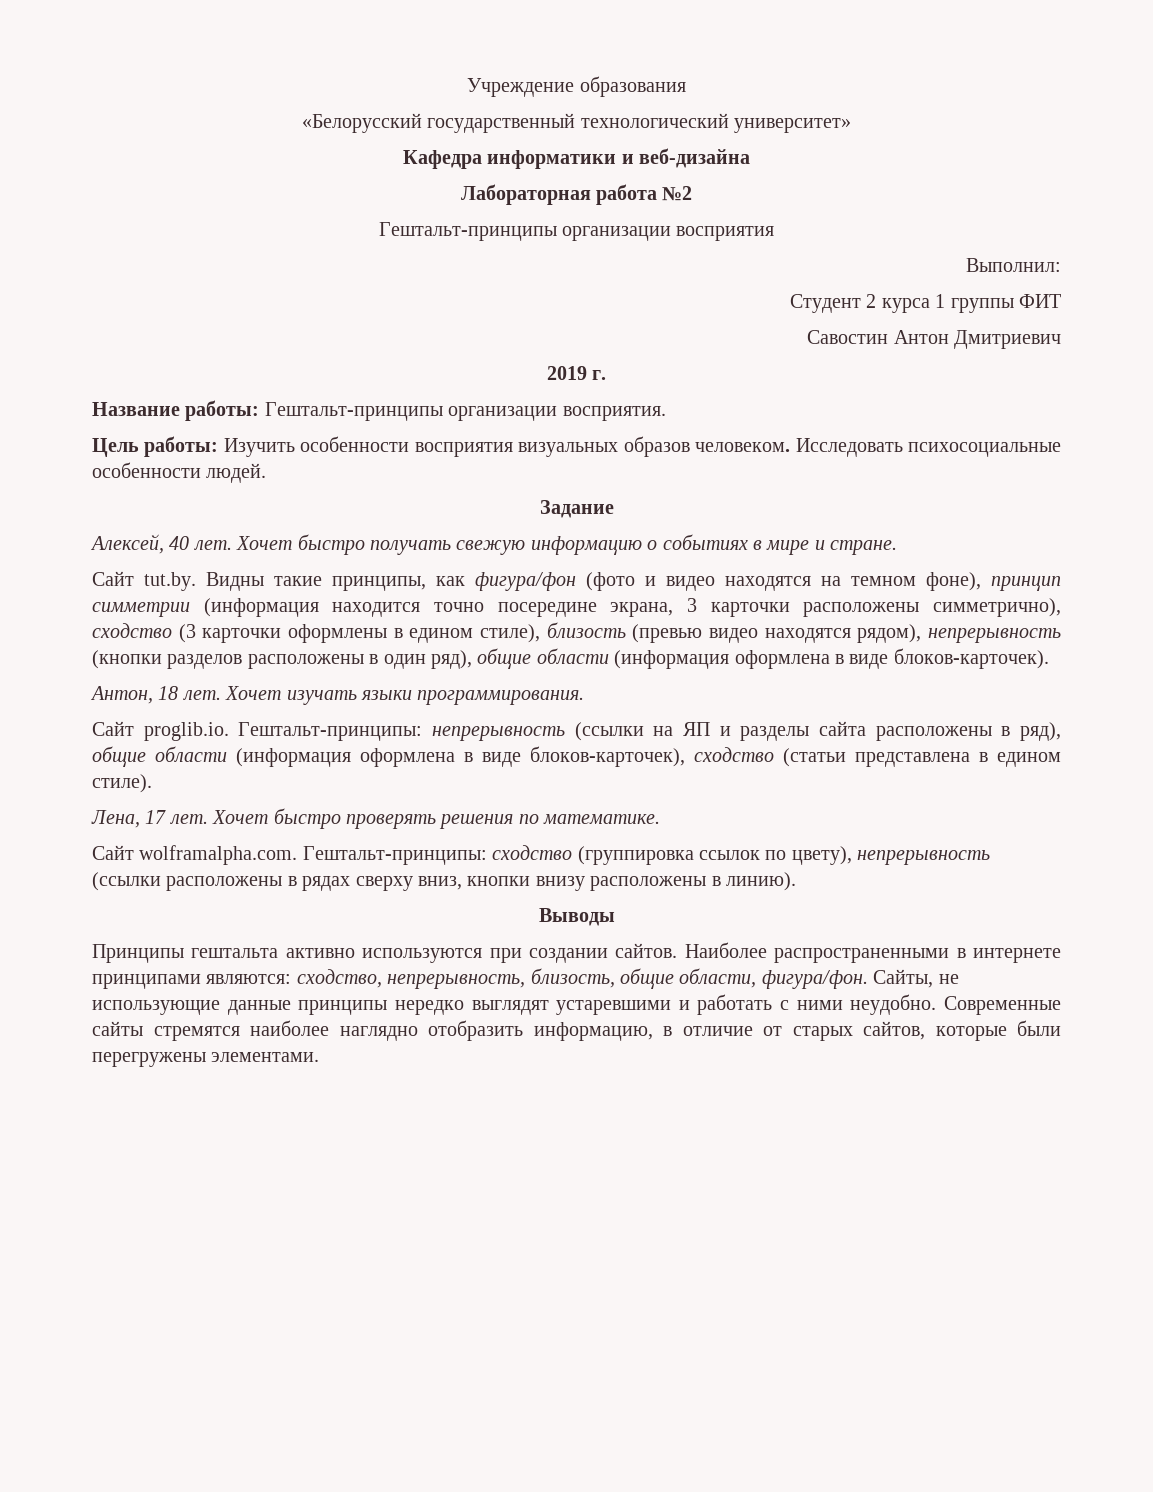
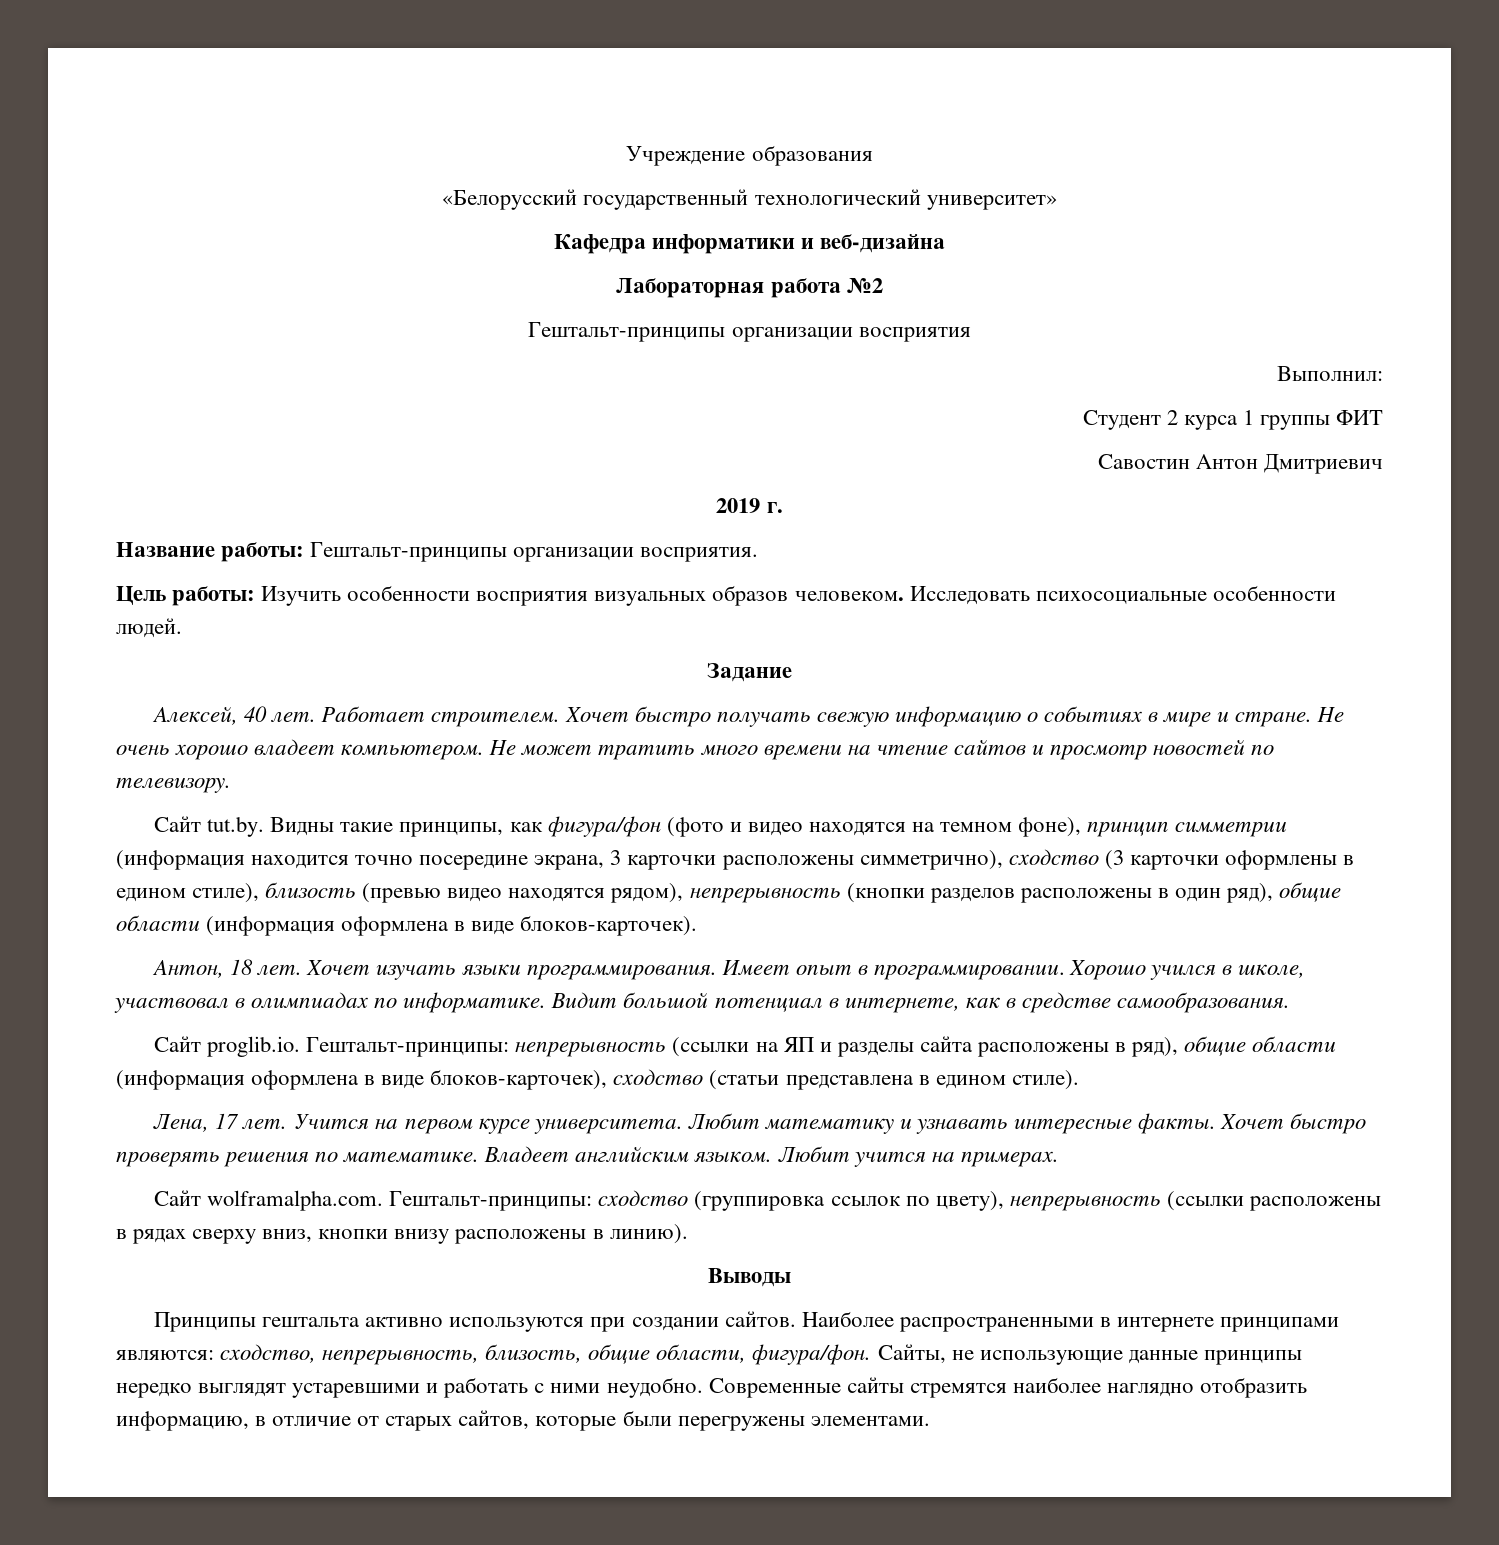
(232, 545) none -> [321,706,561,727] Работает строителем.
(898, 547) none -> [1317,707,1345,722] [116,739,1275,760] [116,777,231,793] Не очень хорошо владеет компьютером. Не может тратить много времени на чтение сайтов и просмотр новостей по телевизору.
(585, 697) none -> [721,960,1306,980] [114,992,1290,1013] Имеет опыт в программировании. Хорошо учился в школе, участвовал в олимпиадах по информатике. Видит большой потенциал в интернете, как в средстве самообразования.
(208, 819) none -> [293,1113,1217,1134] Учится на первом курсе университета. Любит математику и узнавать интересные факты.
(661, 819) none -> [484,1146,1059,1167] Владеет английским языком. Любит учится на примерах.

